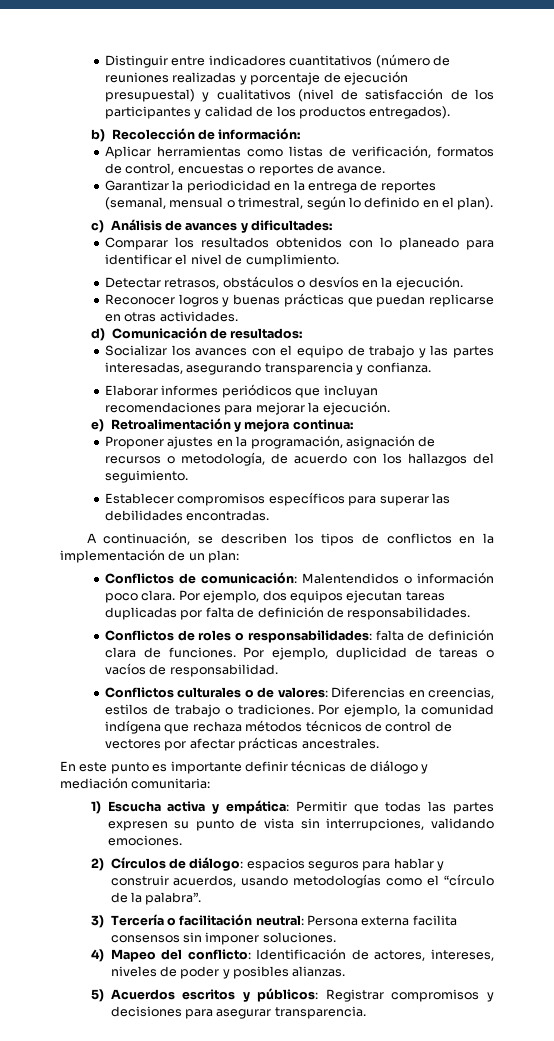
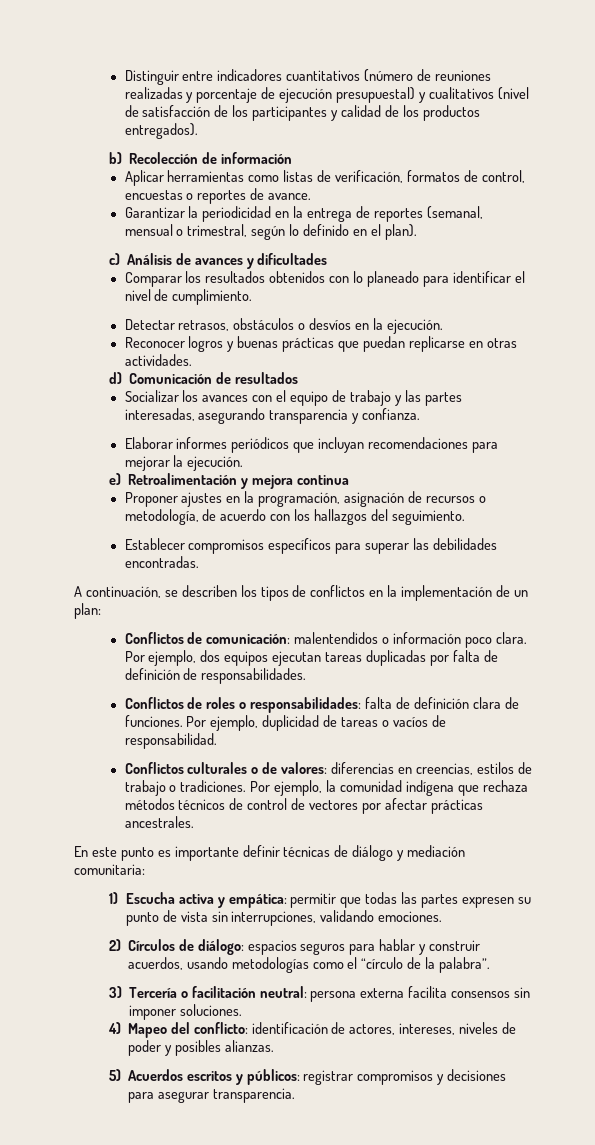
[218,128,301,140] información: -> [220,152,292,164] información
[251,220,333,231] dificultades: -> [257,253,328,265] dificultades
[230,328,303,339] resultados: -> [234,372,298,384] resultados
[292,419,353,430] continua: -> [296,475,349,485] continua
[302,573,400,584] Malentendidos -> [294,632,379,644] malentendidos
[331,687,406,698] Diferencias -> [331,762,395,774] diferencias
[295,801,347,812] Permitir -> [290,893,337,908] permitir
[307,915,359,926] Persona -> [310,991,357,1002] persona
[256,948,347,960] Identificación -> [251,1022,328,1034] identificación
[325,989,384,1002] Registrar -> [303,1070,354,1085] registrar

